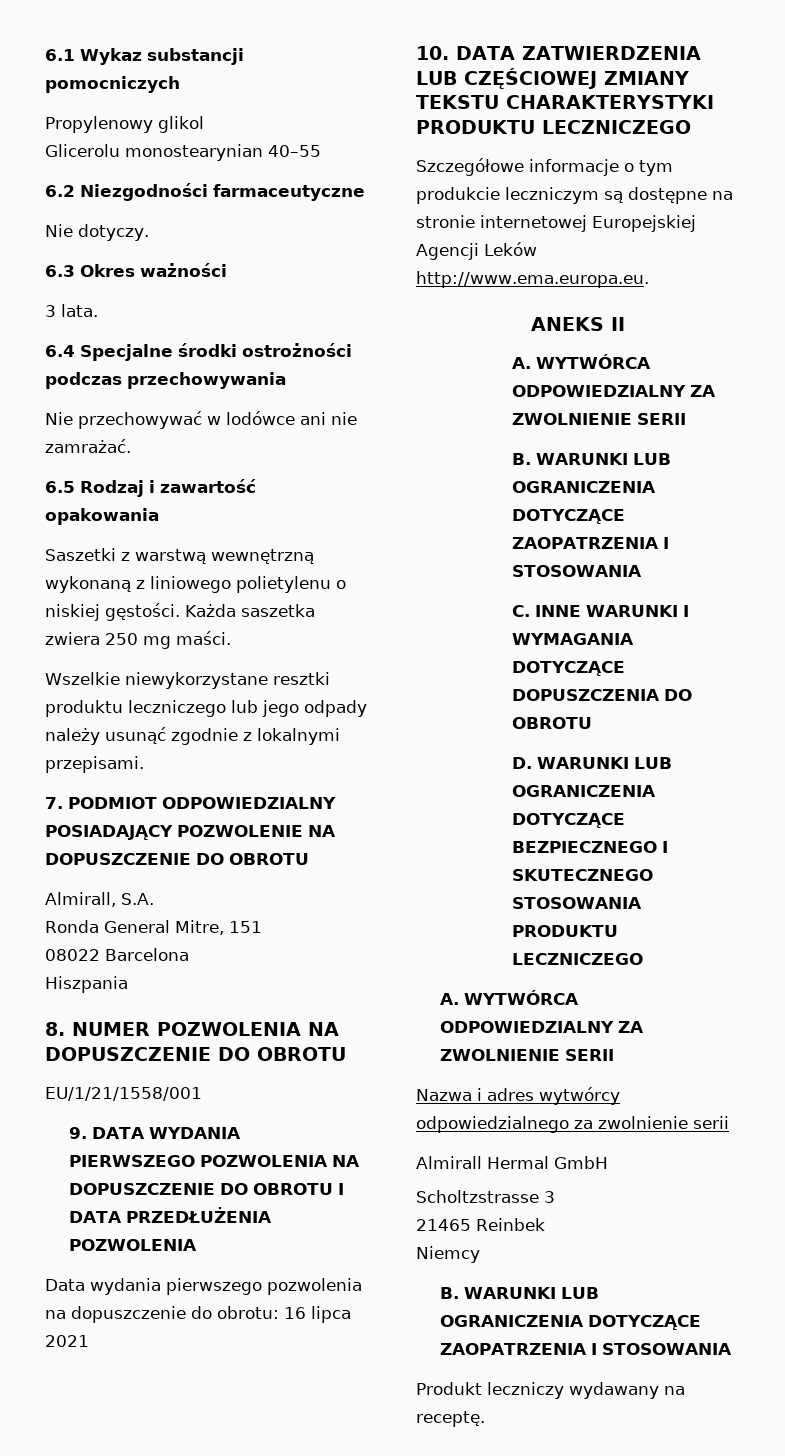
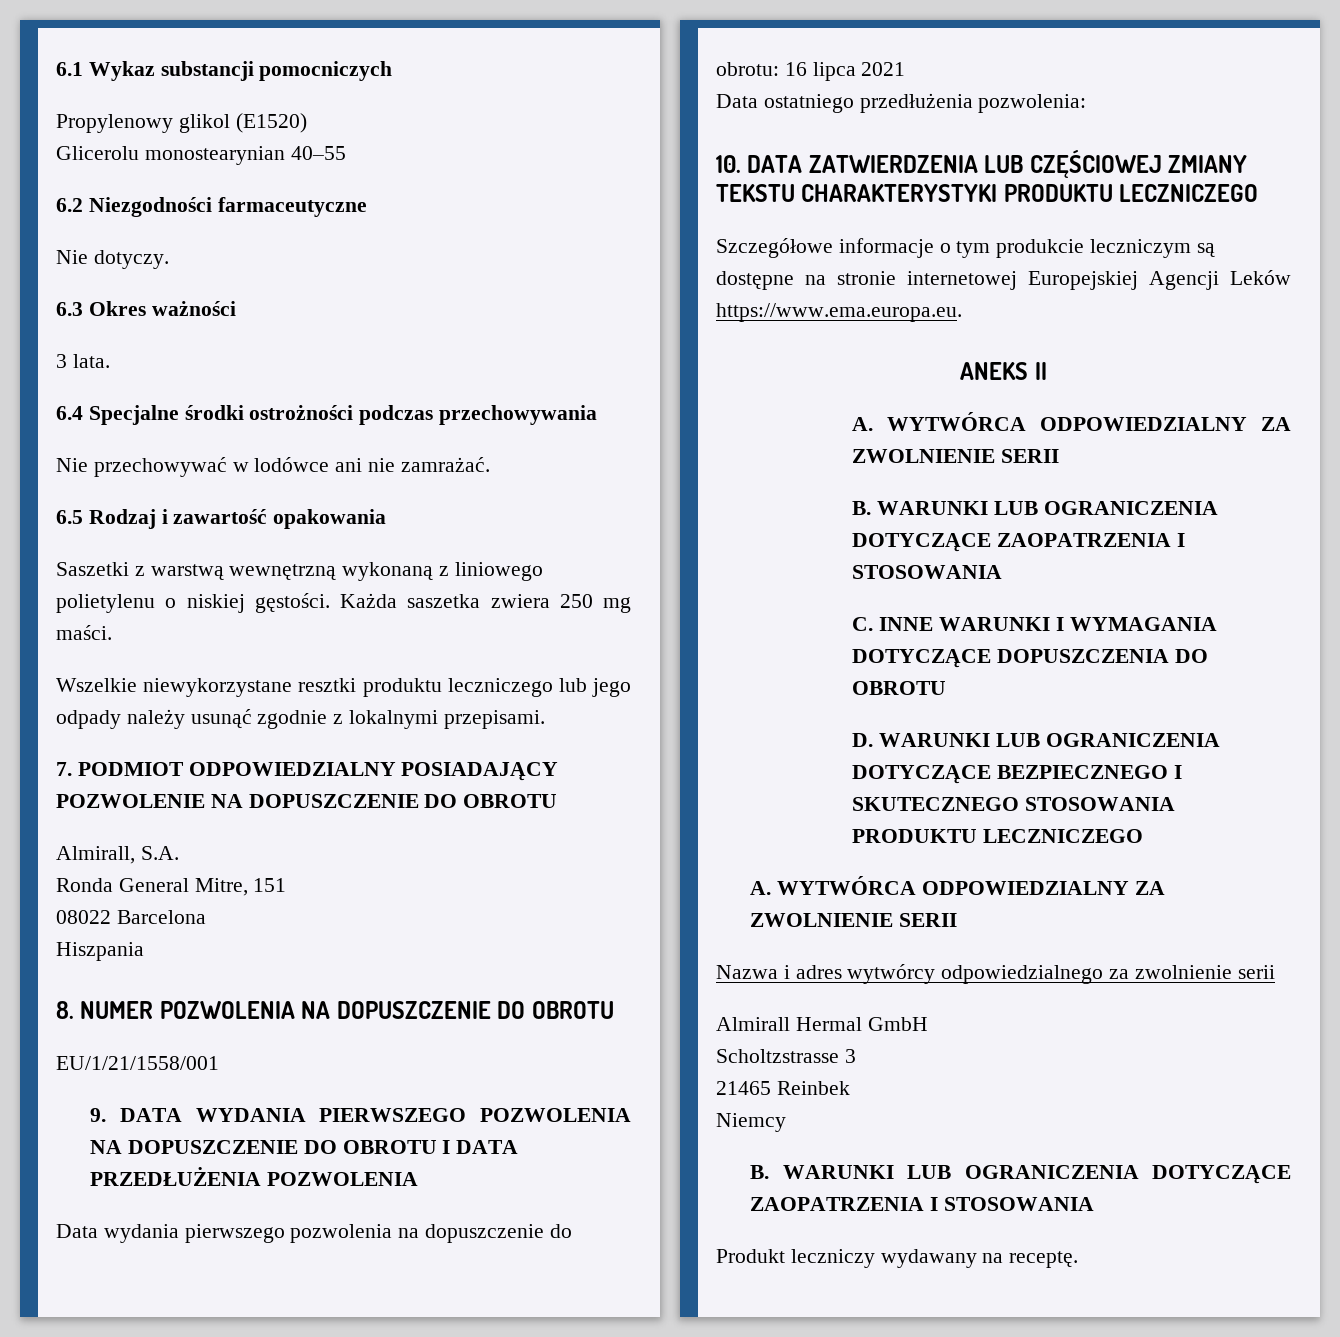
(204, 124) none -> [235,113,307,133] (E1520)
(89, 1341) none -> [716,93,1087,113] // Data ostatniego przedłużenia pozwolenia:
[416,271,649,288] http://www.ema.europa.eu. -> [716,303,962,322] https://www.ema.europa.eu.

